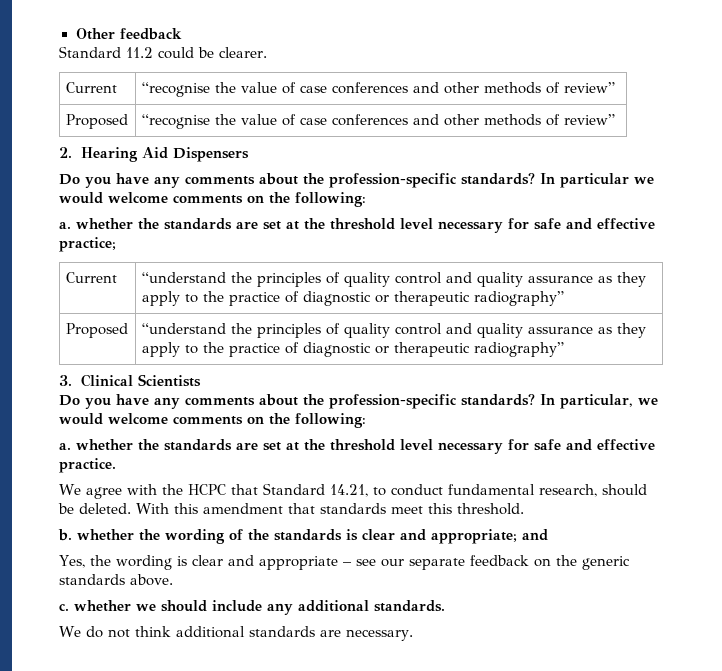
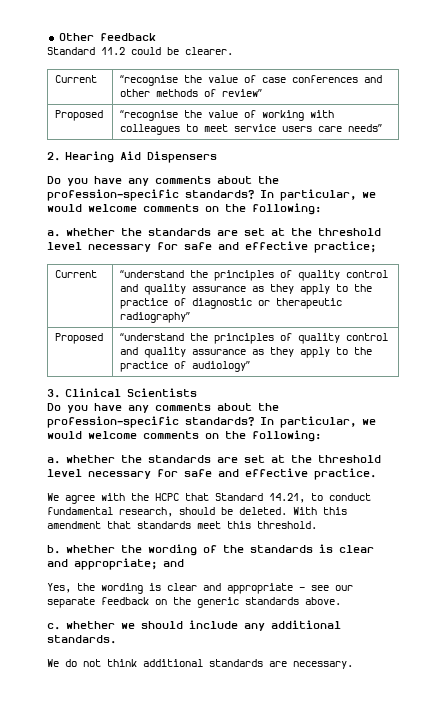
[299,114,615,126] case conferences and other methods of review” -> [262,110,335,121] [120,124,383,135] working with colleagues to meet service users care needs”
[560,173,629,188] particular -> [280,189,356,201] particular,
[302,342,564,357] diagnostic or therapeutic radiography” -> [192,361,251,372] audiology”

